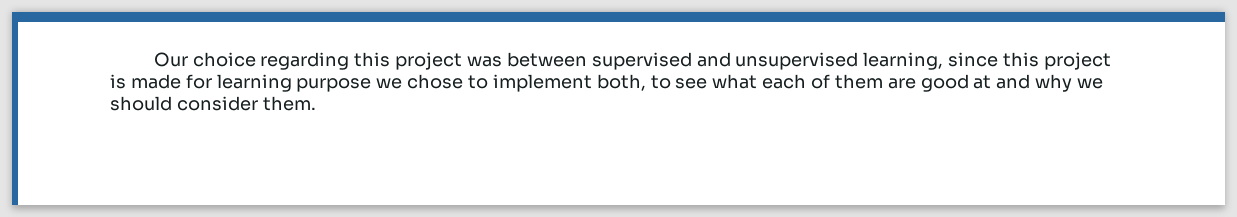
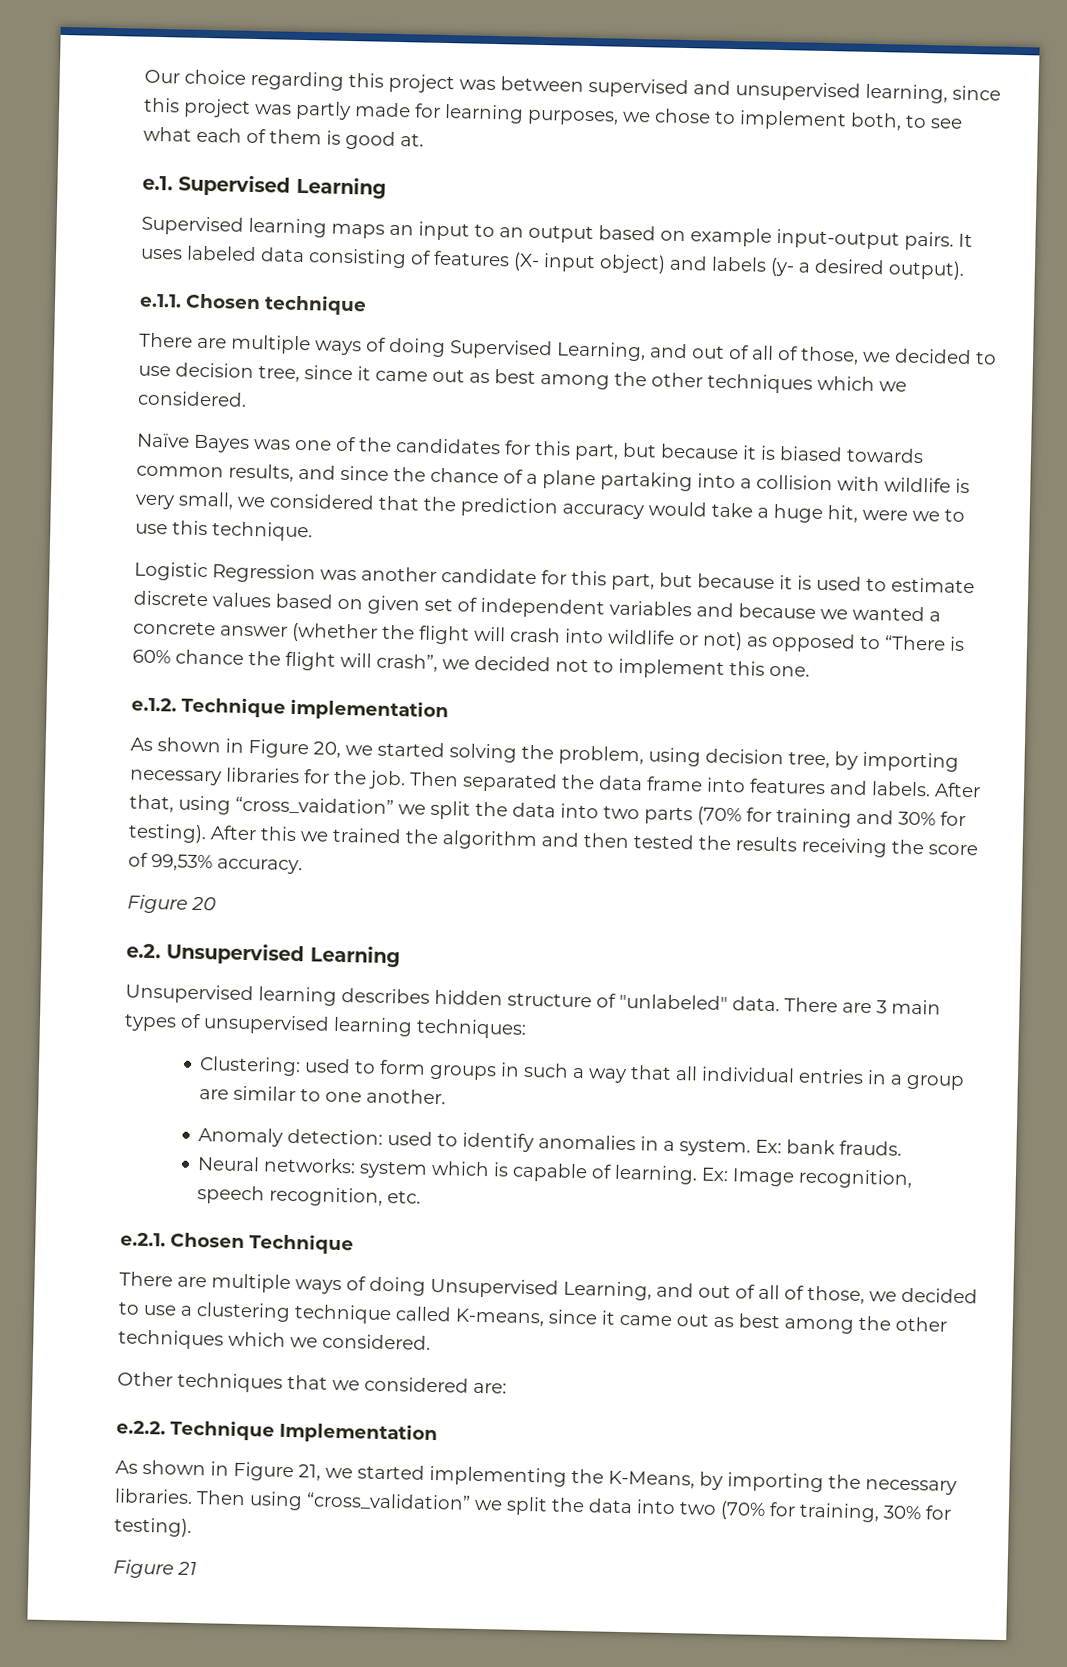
[110,74,126,89] is -> [255,100,351,120] was partly
[296,78,372,92] purpose -> [527,109,619,126] purposes,
[887,74,1104,92] [110,96,316,111] are good at and why we should consider them. -> [326,130,424,150] [142,174,387,199] [141,215,973,251] [140,245,965,280] [139,293,367,316] [139,332,997,365] [138,362,907,394] [137,390,247,407] [137,432,924,464] [136,463,970,494] [135,491,965,523] [135,520,313,542] [134,561,975,594] [133,590,941,622] [133,620,965,653] [132,649,810,679] [131,696,449,722] [130,737,959,772] [129,767,981,798] [129,794,966,828] [128,823,978,858] [128,852,303,875] [127,894,216,914] [126,942,401,968] [125,983,941,1015] [124,1013,527,1039] [199,1056,966,1091] [199,1085,447,1105] [198,1127,903,1157] [197,1156,914,1190] [197,1185,422,1207] [120,1232,354,1255] [119,1271,978,1305] [118,1301,947,1334] [118,1329,431,1350] [117,1371,507,1394] [116,1419,438,1445] [115,1459,957,1495] [114,1488,952,1523] [114,1517,192,1537] [113,1559,197,1579] is good at. // e.1. Supervised Learning // Supervised learning maps an input to an output based on example input-output pairs. It uses labeled data consisting of features (X- input object) and labels (y- a desired output). // e.1.1. Chosen technique // There are multiple ways of doing Supervised Learning, and out of all of those, we decided to use decision tree, since it came out as best among the other techniques which we considered. // Naïve Bayes was one of the candidates for this part, but because it is biased towards common results, and since the chance of a plane partaking into a collision with wildlife is very small, we considered that the prediction accuracy would take a huge hit, were we to use this technique. // Logistic Regression was another candidate for this part, but because it is used to estimate discrete values based on given set of independent variables and because we wanted a concrete answer (whether the flight will crash into wildlife or not) as opposed to “There is 60% chance the flight will crash”, we decided not to implement this one. // e.1.2. Technique implementation // As shown in Figure 20, we started solving the problem, using decision tree, by importing necessary libraries for the job. Then separated the data frame into features and labels. After that, using “cross_vaidation” we split the data into two parts (70% for training and 30% for testing). After this we trained the algorithm and then tested the results receiving the score of 99,53% accuracy. // Figure 20 // e.2. Unsupervised Learning // Unsupervised learning describes hidden structure of "unlabeled" data. There are 3 main types of unsupervised learning techniques: // Clustering: used to form groups in such a way that all individual entries in a group are similar to one another. // Anomaly detection: used to identify anomalies in a system. Ex: bank frauds. // Neural networks: system which is capable of learning. Ex: Image recognition, speech recognition, etc. // e.2.1. Chosen Technique // There are multiple ways of doing Unsupervised Learning, and out of all of those, we decided to use a clustering technique called K-means, since it came out as best among the other techniques which we considered. // Other techniques that we considered are: // e.2.2. Technique Implementation // As shown in Figure 21, we started implementing the K-Means, by importing the necessary libraries. Then using “cross_validation” we split the data into two (70% for training, 30% for testing). // Figure 21

